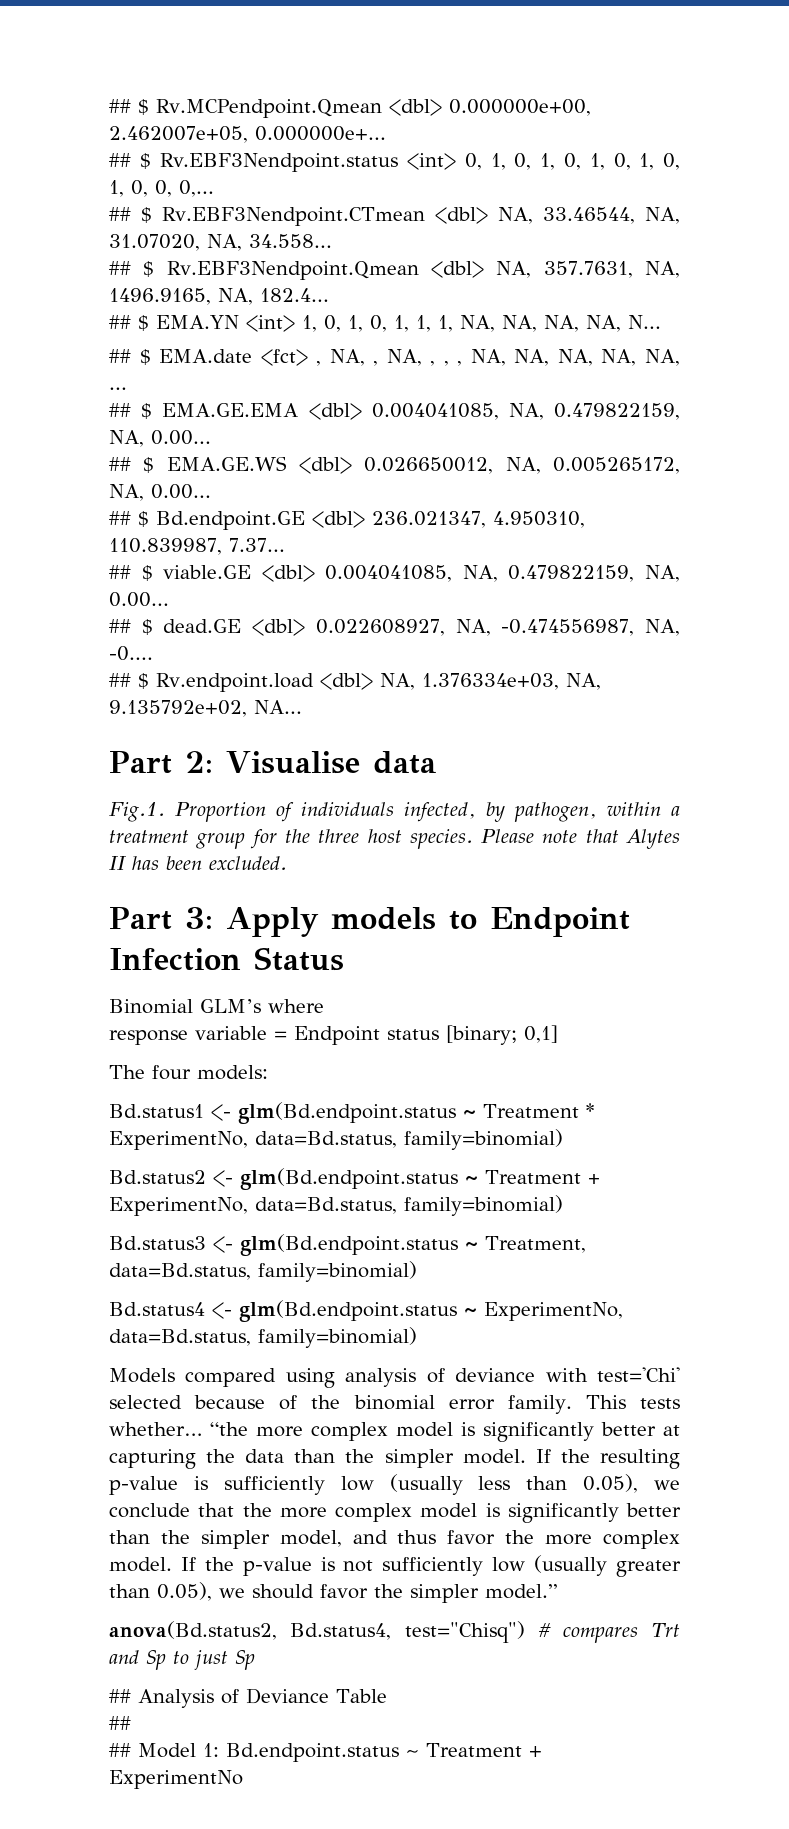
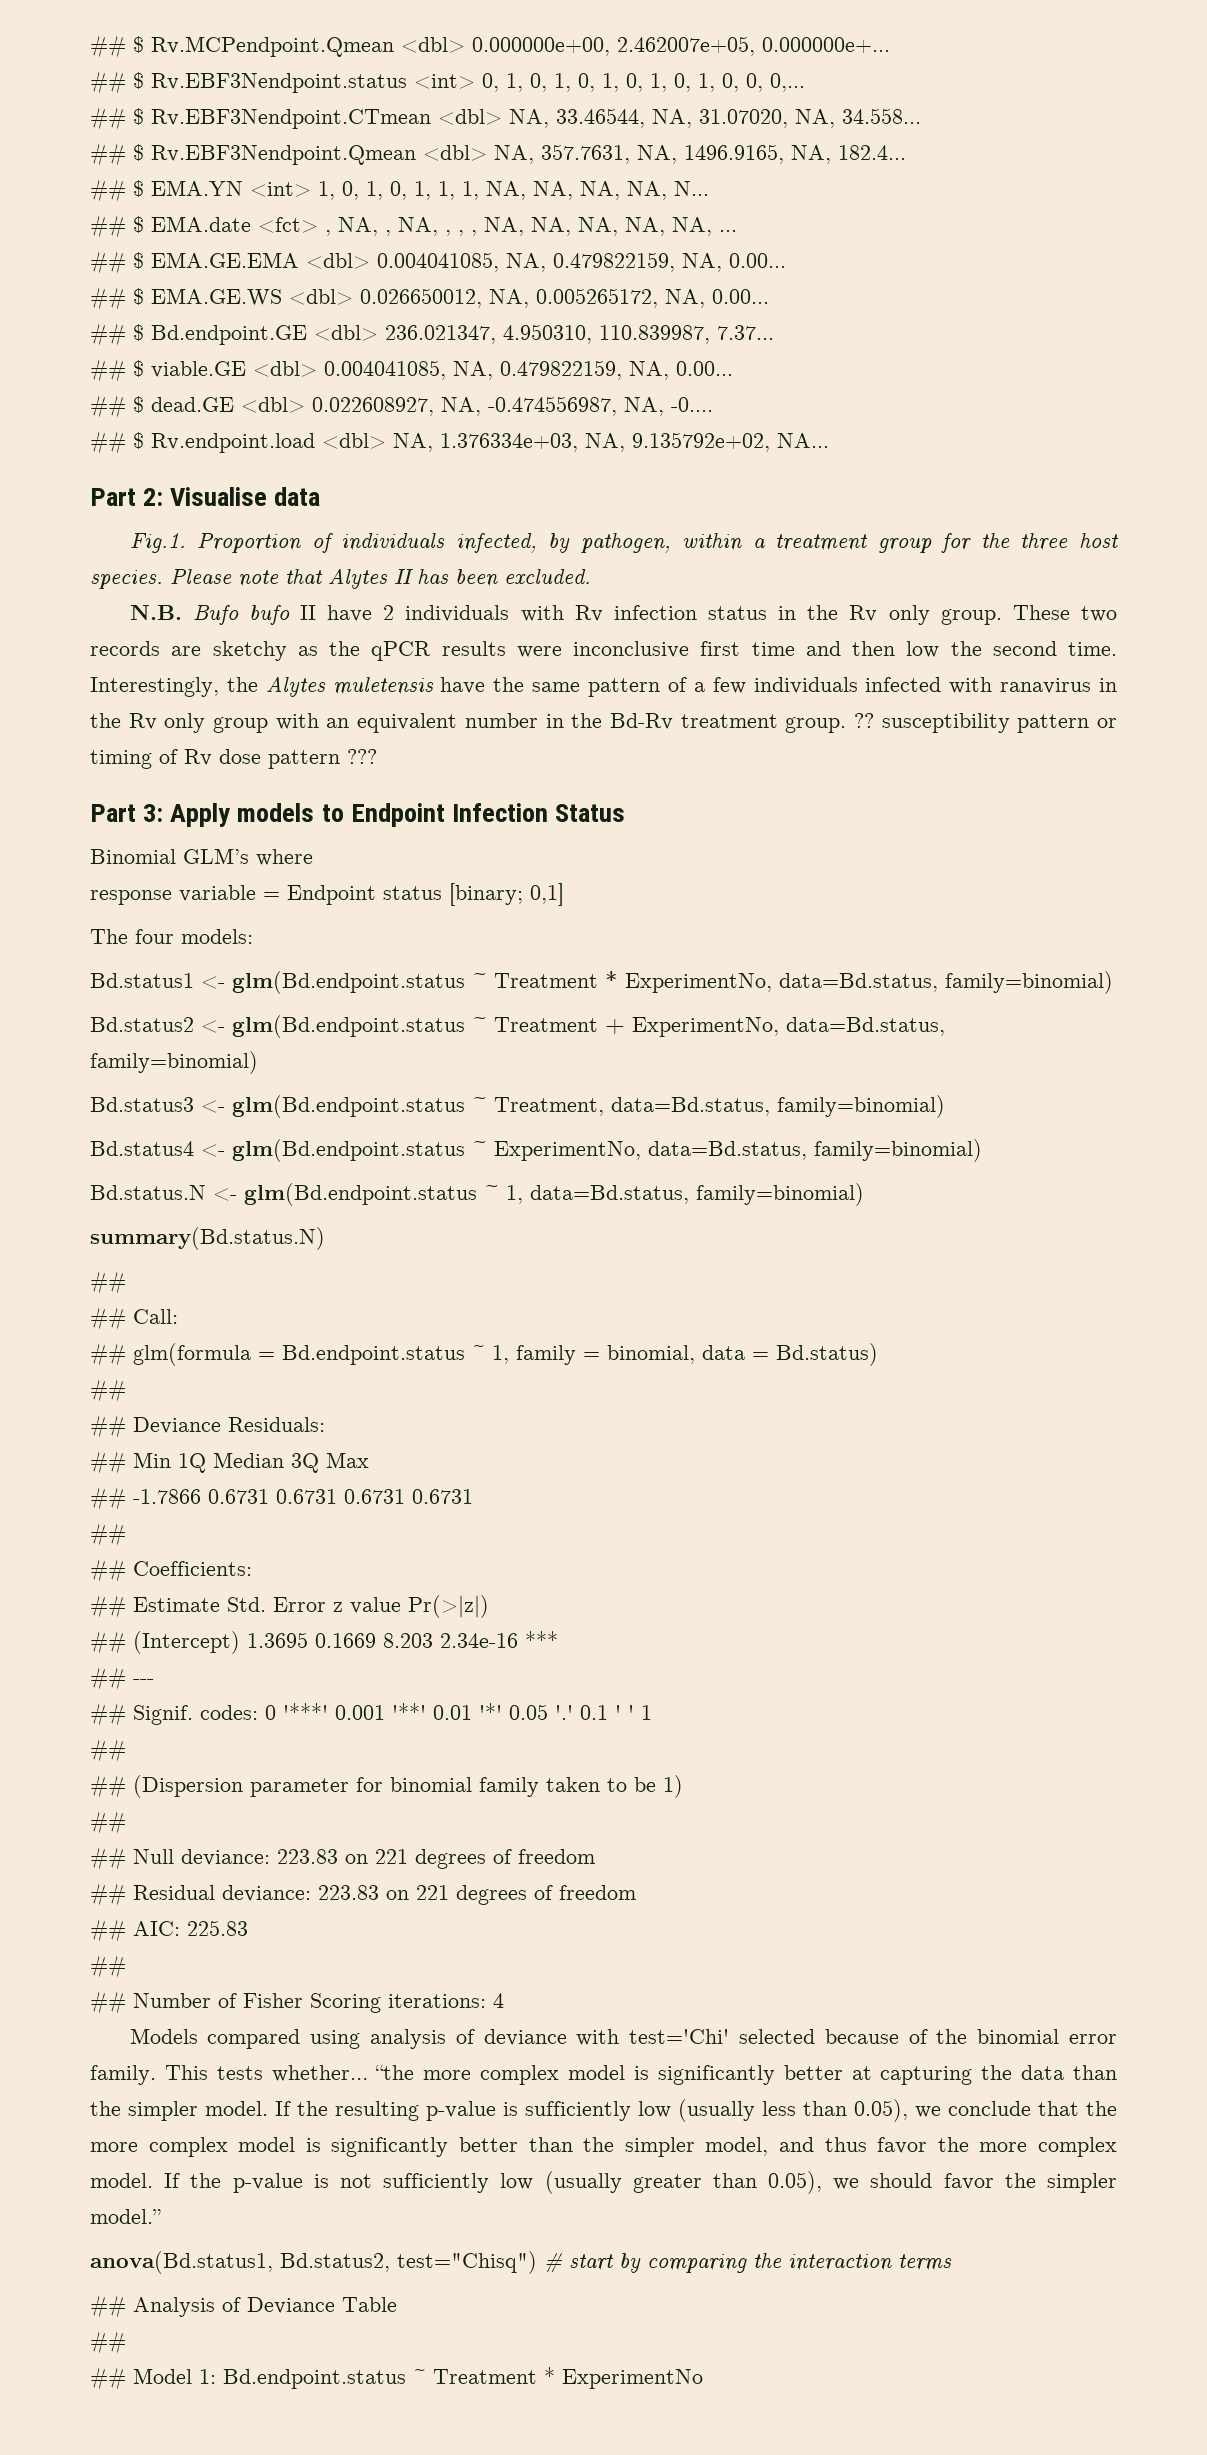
(287, 863) none -> [129,605,1118,625] [90,641,1117,661] [90,676,1117,697] [90,713,1117,733] [90,749,377,769] // N.B. Bufo bufo II have 2 individuals with Rv infection status in the Rv only group. These two records are sketchy as the qPCR results were inconclusive first time and then low the second time. Interestingly, the Alytes muletensis have the same pattern of a few individuals infected with ranavirus in the Rv only group with an equivalent number in the Bd-Rv treatment group. ?? susceptibility pattern or timing of Rv dose pattern ???
(417, 1337) none -> [90,1183,864,1206] [90,1227,325,1250] [90,1271,126,1294] [90,1307,178,1330] [90,1343,878,1366] [90,1379,126,1402] [90,1415,325,1438] [90,1451,369,1474] [90,1487,473,1510] [90,1523,126,1546] [90,1559,252,1582] [90,1595,489,1618] [90,1631,558,1654] [90,1667,154,1690] [90,1703,652,1726] [90,1739,126,1762] [90,1775,683,1798] [90,1811,126,1834] [90,1847,595,1870] [90,1883,636,1906] [90,1919,248,1942] [90,1955,126,1978] [90,1991,504,2014] // Bd.status.N <- glm(Bd.endpoint.status ~ 1, data=Bd.status, family=binomial) // summary(Bd.status.N) // ## // ## Call: // ## glm(formula = Bd.endpoint.status ~ 1, family = binomial, data = Bd.status) // ## // ## Deviance Residuals: // ## Min 1Q Median 3Q Max // ## -1.7866 0.6731 0.6731 0.6731 0.6731 // ## // ## Coefficients: // ## Estimate Std. Error z value Pr(>|z|) // ## (Intercept) 1.3695 0.1669 8.203 2.34e-16 *** // ## --- // ## Signif. codes: 0 '***' 0.001 '**' 0.01 '*' 0.05 '.' 0.1 ' ' 1 // ## // ## (Dispersion parameter for binomial family taken to be 1) // ## // ## Null deviance: 223.83 on 221 degrees of freedom // ## Residual deviance: 223.83 on 221 degrees of freedom // ## AIC: 225.83 // ## // ## Number of Fisher Scoring iterations: 4
[109,1621,681,1643] [109,1650,255,1670] anova(Bd.status2, Bd.status4, test="Chisq") # compares Trt and Sp to just Sp -> [90,2251,952,2274] anova(Bd.status1, Bd.status2, test="Chisq") # start by comparing the interaction terms
[528,1746,542,1757] + -> [544,2367,555,2384] *

